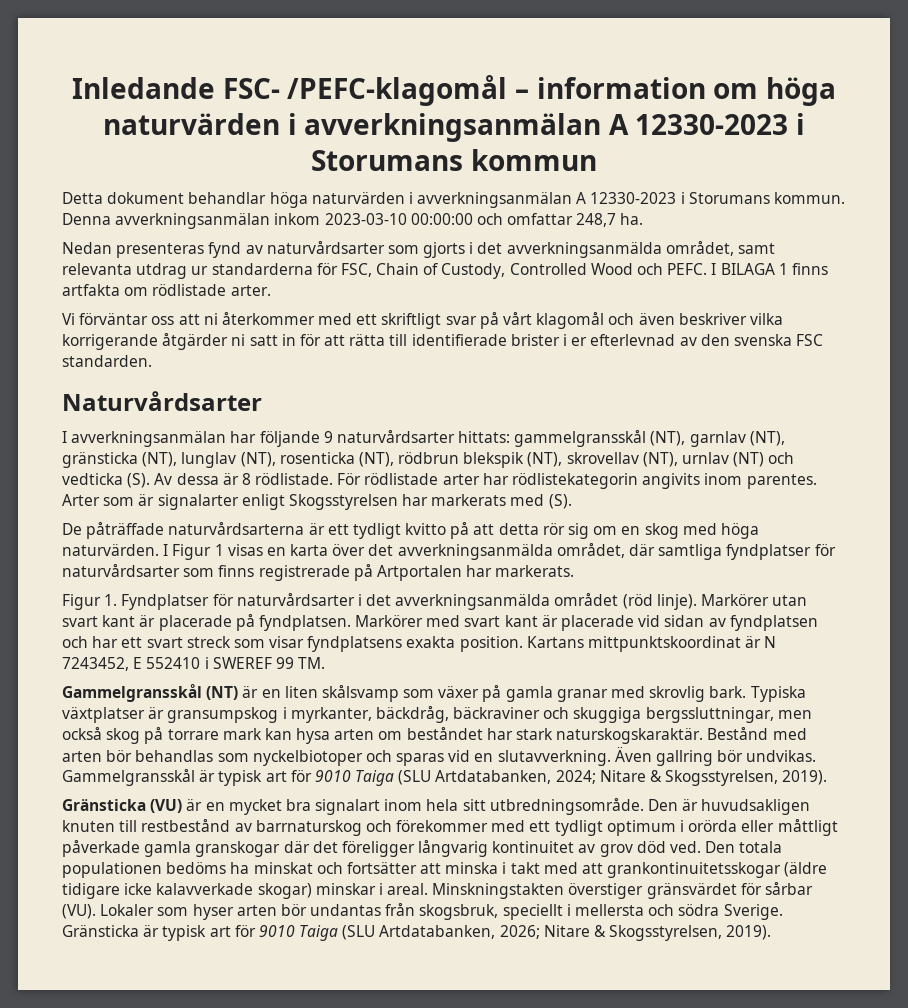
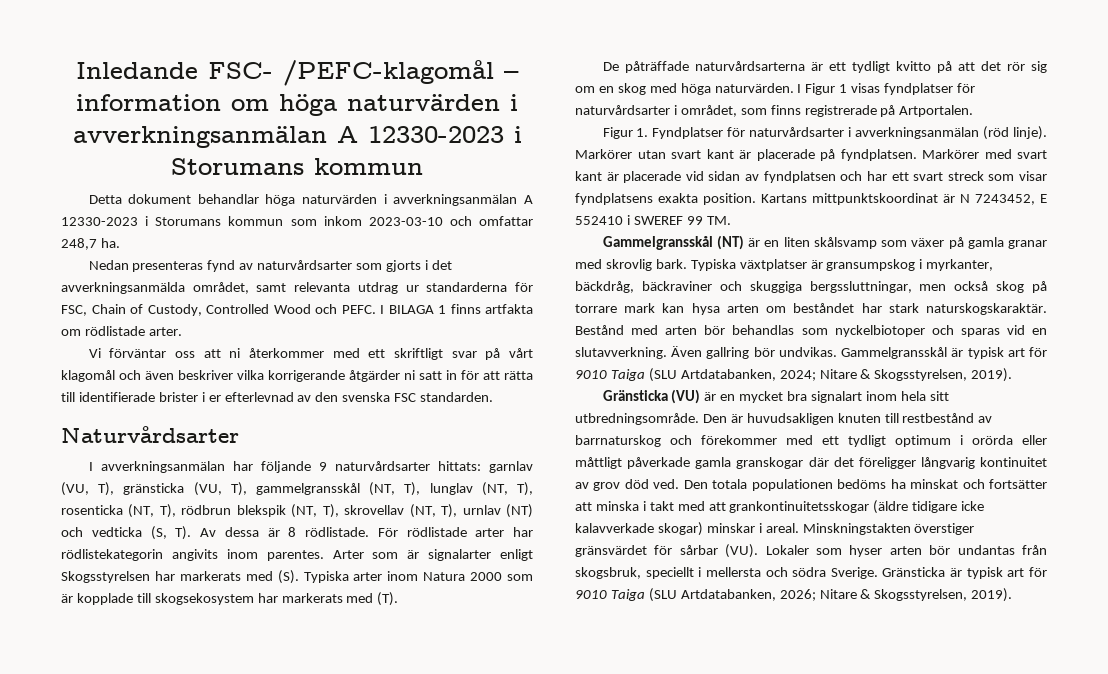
[774,192,846,204] [62,213,271,229] kommun. Denna avverkningsanmälan -> [228,216,317,226] kommun som
[410,213,473,225] 00:00:00 -> (443, 221) none
[514,430,785,447] [62,452,678,468] gammelgransskål (NT), garnlav (NT), gränsticka (NT), lunglav (NT), rosenticka (NT), rödbrun blekspik (NT), skrovellav (NT), -> [489,461,533,473] [61,482,533,496] [61,504,458,518] garnlav (VU, T), gränsticka (VU, T), gammelgransskål (NT, T), lunglav (NT, T), rosenticka (NT, T), rödbrun blekspik (NT, T), skrovellav (NT, T),
[127,473,151,488] (S). -> [150,526,192,540] (S, T).
(572, 501) none -> [303,571,533,583] [61,592,399,606] Typiska arter inom Natura 2000 som är kopplade till skogsekosystem har markerats med (T).
[498,523,539,535] detta -> [980,61,1001,71] det
[266,543,723,560] en karta över det avverkningsanmälda området, där samtliga -> (881, 88) none
(180, 570) none -> [673,105,737,117] i området,
[376,565,575,581] Artportalen har markerats. -> [899,105,974,117] Artportalen.
[366,593,619,610] det avverkningsanmälda området -> [855,127,980,139] avverkningsanmälan

